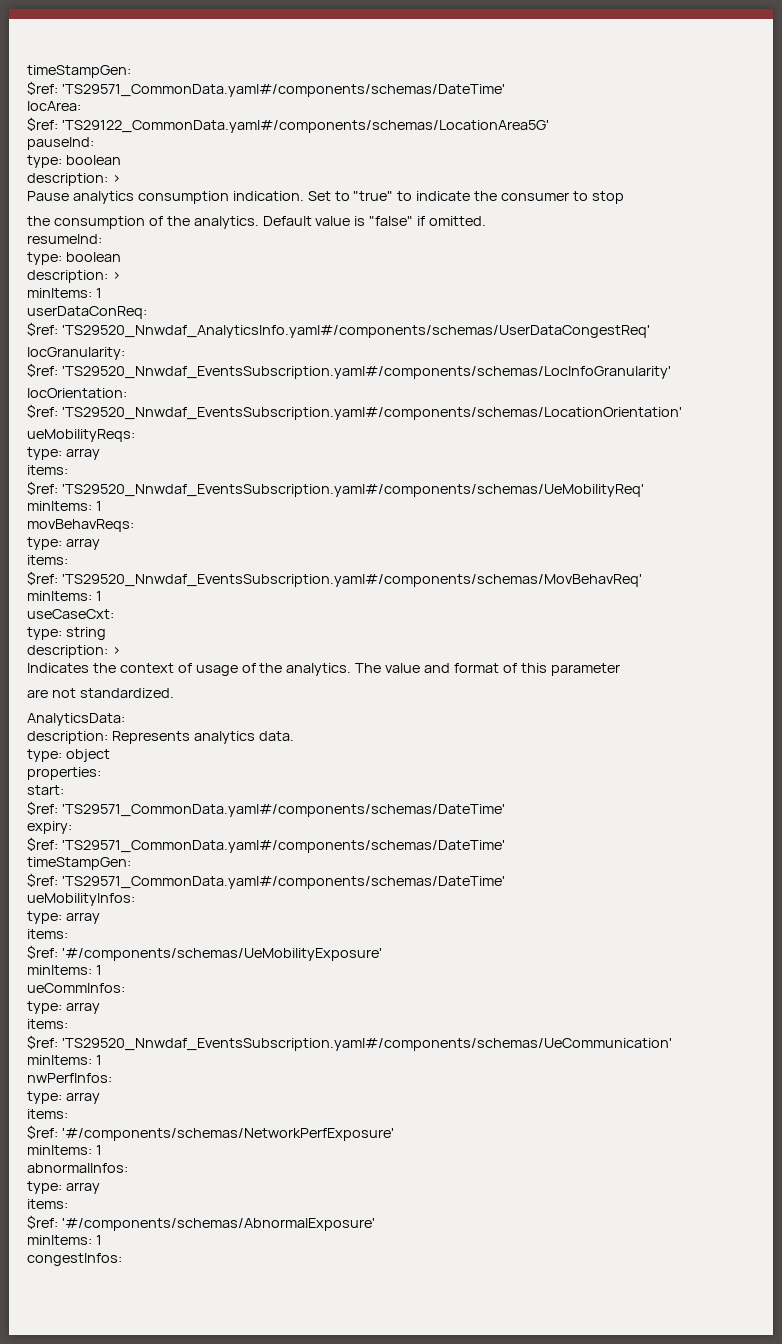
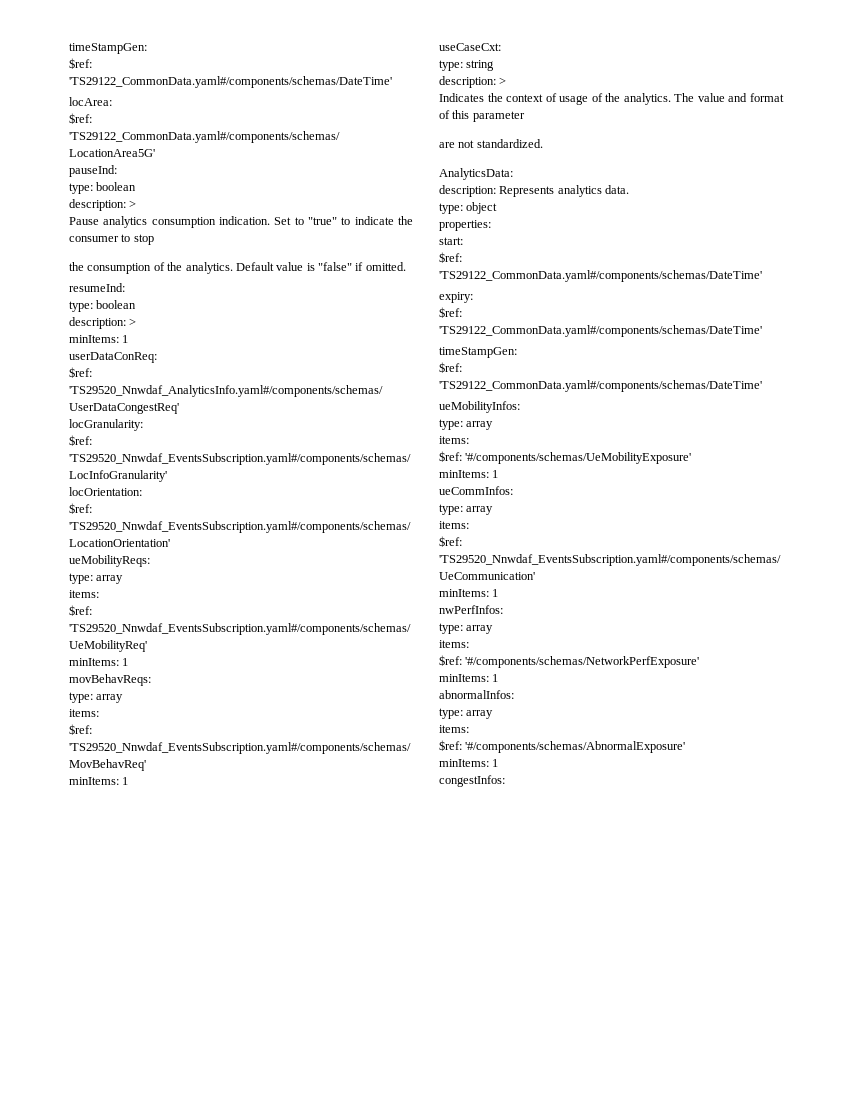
[27,65,131,78] [27,81,505,97] timeStampGen: // $ref: 'TS29571_CommonData.yaml#/components/schemas/DateTime' -> [69,43,147,54] [69,58,92,69] [69,76,392,88] timeStampGen: // $ref: 'TS29122_CommonData.yaml#/components/schemas/DateTime'
[61,804,505,817] 'TS29571_CommonData.yaml#/components/schemas/DateTime' -> [439,270,762,282] 'TS29122_CommonData.yaml#/components/schemas/DateTime'
[61,840,505,853] [27,857,131,870] [27,873,505,889] 'TS29571_CommonData.yaml#/components/schemas/DateTime' // timeStampGen: // $ref: 'TS29571_CommonData.yaml#/components/schemas/DateTime' -> [439,325,762,337] [439,347,517,358] [439,362,462,373] [439,380,762,392] 'TS29122_CommonData.yaml#/components/schemas/DateTime' // timeStampGen: // $ref: 'TS29122_CommonData.yaml#/components/schemas/DateTime'

